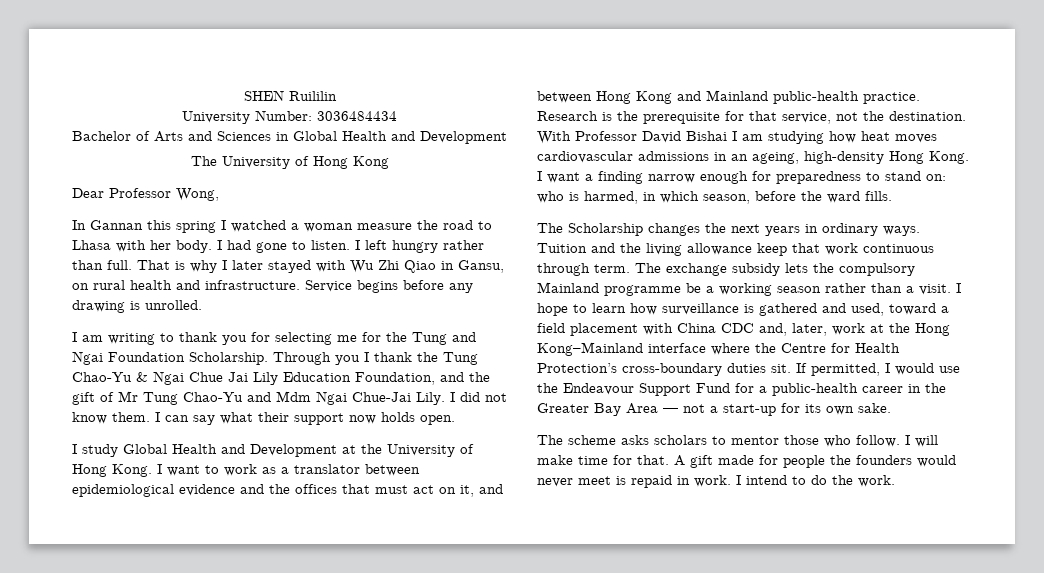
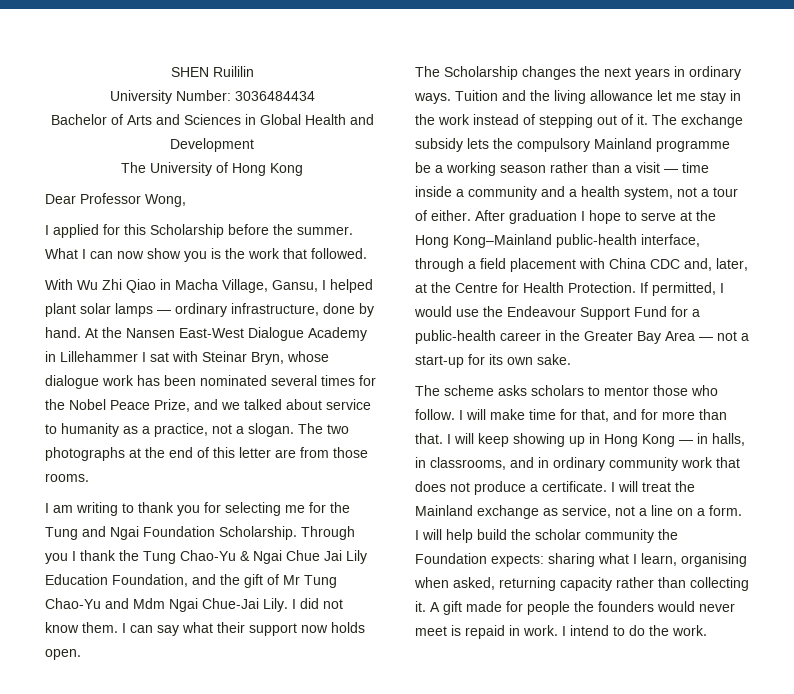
[72,220,492,233] [72,240,484,253] [72,260,504,273] [72,280,473,293] [72,300,202,313] In Gannan this spring I watched a woman measure the road to Lhasa with her body. I had gone to listen. I left hungry rather than full. That is why I later stayed with Wu Zhi Qiao in Gansu, on rural health and infrastructure. Service begins before any drawing is unrolled. -> [45,224,353,238] [45,248,367,262] [45,279,373,293] [45,303,374,317] [45,327,367,341] [45,351,329,365] [45,375,376,389] [45,399,371,412] [45,423,349,437] [45,447,368,461] [45,473,89,482] I applied for this Scholarship before the summer. What I can now show you is the work that followed. // With Wu Zhi Qiao in Macha Village, Gansu, I helped plant solar lamps — ordinary infrastructure, done by hand. At the Nansen East-West Dialogue Academy in Lillehammer I sat with Steinar Bryn, whose dialogue work has been nominated several times for the Nobel Peace Prize, and we talked about service to humanity as a practice, not a slogan. The two photographs at the end of this letter are from those rooms.
[72,444,474,457] [72,464,420,477] [72,484,503,497] [537,90,920,104] [537,111,966,124] [537,131,937,144] [537,151,969,164] [537,171,946,184] [537,191,892,204] // I study Global Health and Development at the University of Hong Kong. I want to work as a translator between epidemiological evidence and the offices that must act on it, and between Hong Kong and Mainland public-health practice. Research is the prerequisite for that service, not the destination. With Professor David Bishai I am studying how heat moves cardiovascular admissions in an ageing, high-density Hong Kong. I want a finding narrow enough for preparedness to stand on: who is harmed, in which season, before the ward fills. -> (81, 654) none
[757,243,934,256] [537,263,630,276] keep that work continuous through term. -> [657,90,741,104] [415,114,648,128] let me stay in the work instead of stepping out of it.
[919,283,961,295] [537,303,936,316] visit. I hope to learn how surveillance is gathered and used, toward -> [636,162,709,173] [415,186,738,200] [415,210,716,224] [415,234,700,248] [415,258,464,272] visit — time inside a community and a health system, not a tour of either. After graduation I hope to serve at the Hong Kong–Mainland public-health interface, through
[832,323,950,336] [537,342,900,356] [537,363,791,376] work at the Hong Kong–Mainland interface where the Centre for Health Protection’s cross-boundary duties sit. -> [415,282,636,293] at the Centre for Health Protection.
[637,455,669,465] that. -> [581,409,727,422] [415,433,745,447] [415,457,740,471] [415,481,695,495] [415,505,742,519] [415,529,678,543] [415,553,747,567] [414,577,749,591] [415,601,426,612] that, and for more than that. I will keep showing up in Hong Kong — in halls, in classrooms, and in ordinary community work that does not produce a certificate. I will treat the Mainland exchange as service, not a line on a form. I will help build the scholar community the Foundation expects: sharing what I learn, organising when asked, returning capacity rather than collecting it.

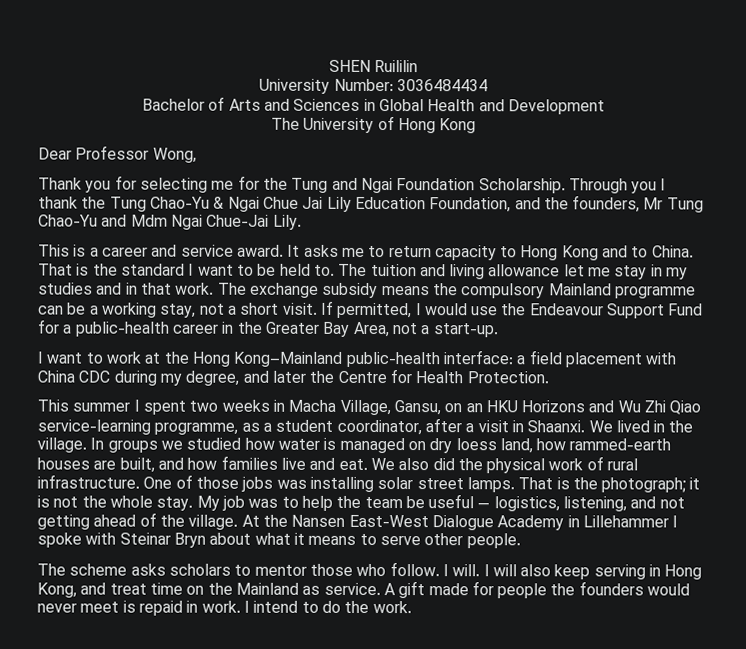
[45,224,353,238] [45,248,367,262] [45,279,373,293] [45,303,374,317] [45,327,367,341] [45,351,329,365] [45,375,376,389] [45,399,371,412] [45,423,349,437] [45,447,368,461] [45,473,89,482] [45,502,174,516] I applied for this Scholarship before the summer. What I can now show you is the work that followed. // With Wu Zhi Qiao in Macha Village, Gansu, I helped plant solar lamps — ordinary infrastructure, done by hand. At the Nansen East-West Dialogue Academy in Lillehammer I sat with Steinar Bryn, whose dialogue work has been nominated several times for the Nobel Peace Prize, and we talked about service to humanity as a practice, not a slogan. The two photographs at the end of this letter are from those rooms. // I am writing to thank -> [38,177,82,190] Thank
[244,574,279,588] gift of -> [572,195,641,213] founders,
[292,598,343,609] [45,622,365,636] [45,649,81,660] [415,66,741,80] [414,90,550,104] I did not know them. I can say what their support now holds open. // The Scholarship changes the next years in ordinary ways. Tuition and the -> [38,244,694,261] [38,263,446,277] // This is a career and service award. It asks me to return capacity to Hong Kong and to China. That is the standard I want to be held to. The tuition and
[415,114,648,128] the work instead of stepping out of it. -> [666,267,689,280] [38,282,215,295] my studies and in that work.
[467,138,489,149] lets -> [381,286,430,296] means
(730, 146) none -> [38,305,64,315] can
[500,162,709,173] [415,186,738,200] [415,210,716,224] [415,234,700,248] [415,258,748,272] [415,282,636,293] season rather than a visit — time inside a community and a health system, not a tour of either. After graduation I hope to serve at the Hong Kong–Mainland public-health interface, through a field placement with China CDC and, later, at the Centre for Health Protection. -> [160,302,318,318] stay, not a short visit.
[665,331,749,341] [415,354,571,368] Area — not a start-up for its own sake. -> [352,321,499,338] [37,350,677,368] [37,369,549,386] [37,399,702,416] [37,418,694,436] [37,437,672,454] [37,455,639,474] [37,474,701,493] [37,494,685,512] [37,512,679,531] [37,532,521,549] Area, not a start-up. // I want to work at the Hong Kong–Mainland public-health interface: a field placement with China CDC during my degree, and later the Centre for Health Protection. // This summer I spent two weeks in Macha Village, Gansu, on an HKU Horizons and Wu Zhi Qiao service-learning programme, as a student coordinator, after a visit in Shaanxi. We lived in the village. In groups we studied how water is managed on dry loess land, how rammed-earth houses are built, and how families live and eat. We also did the physical work of rural infrastructure. One of those jobs was installing solar street lamps. That is the photograph; it is not the whole stay. My job was to help the team be useful — logistics, listening, and not getting ahead of the village. At the Nansen East-West Dialogue Academy in Lillehammer I spoke with Steinar Bryn about what it means to serve other people.
[466,409,727,422] [415,433,745,447] [415,457,740,471] [415,481,695,495] [415,505,742,519] [415,529,678,543] [415,553,747,567] [414,577,749,591] [415,601,426,612] will make time for that, and for more than that. I will keep showing up in Hong Kong — in halls, in classrooms, and in ordinary community work that does not produce a certificate. I will treat the Mainland exchange as service, not a line on a form. I will help build the scholar community the Foundation expects: sharing what I learn, organising when asked, returning capacity rather than collecting it. -> [452,564,703,580] [37,582,381,598] will. I will also keep serving in Hong Kong, and treat time on the Mainland as service.

